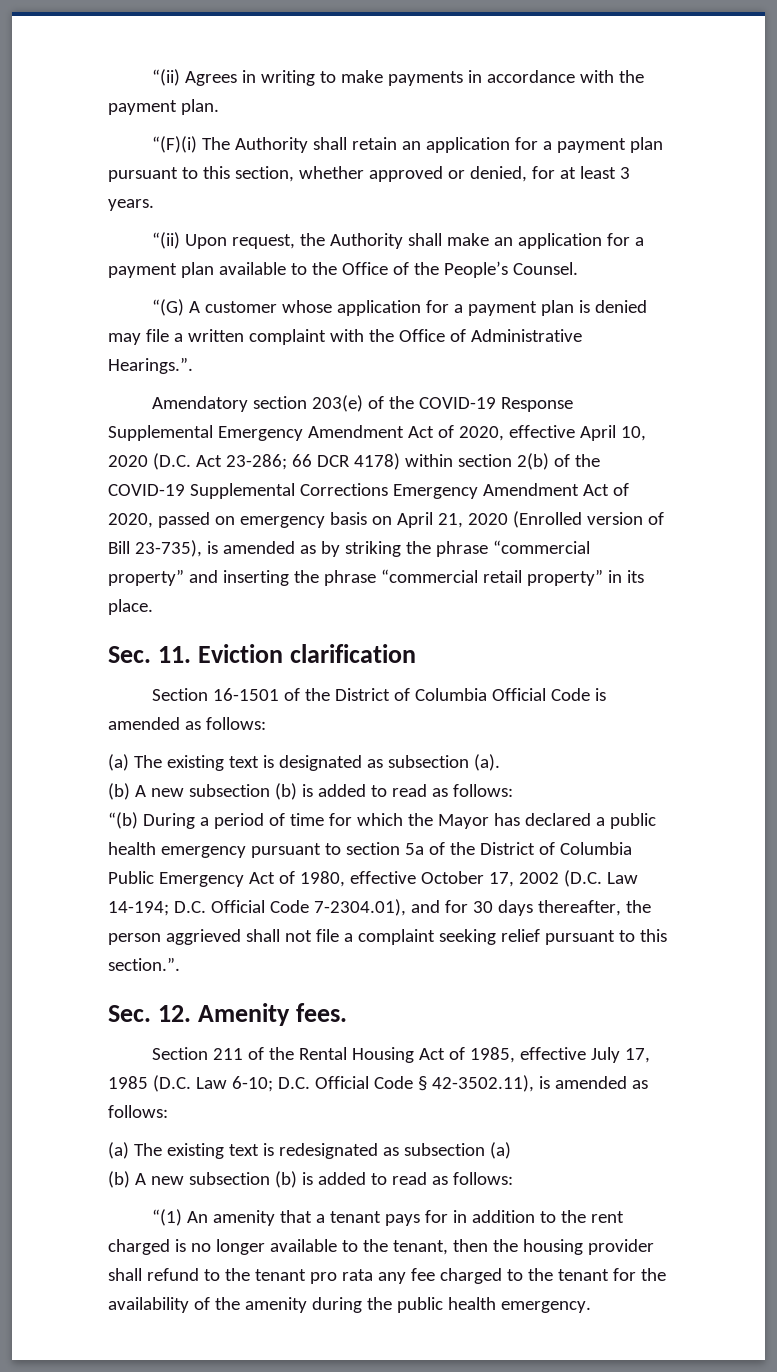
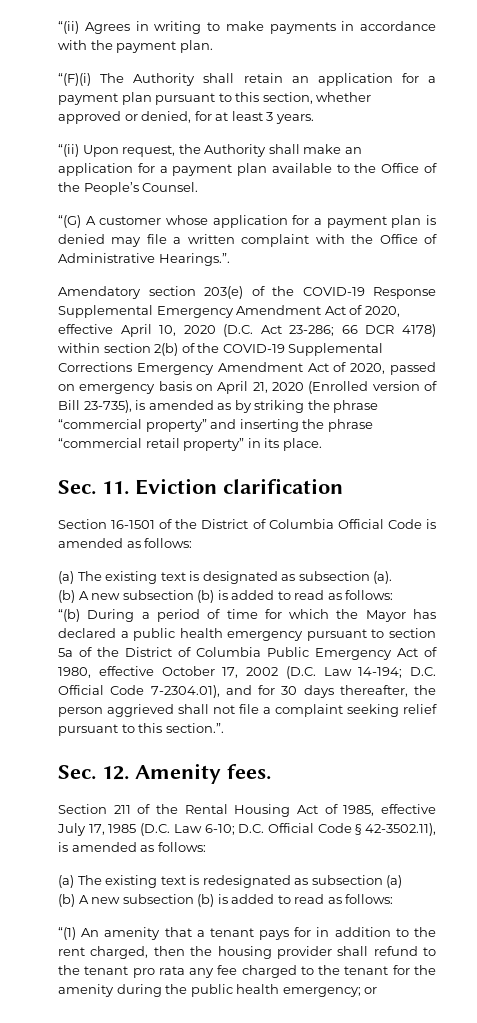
[108,1239,448,1255] charged is no longer available to the tenant, -> [90,946,149,959] charged,
[108,1297,240,1313] availability of the -> (436, 970) none
[500,1301,591,1313] emergency. -> [282,987,378,997] emergency; or

